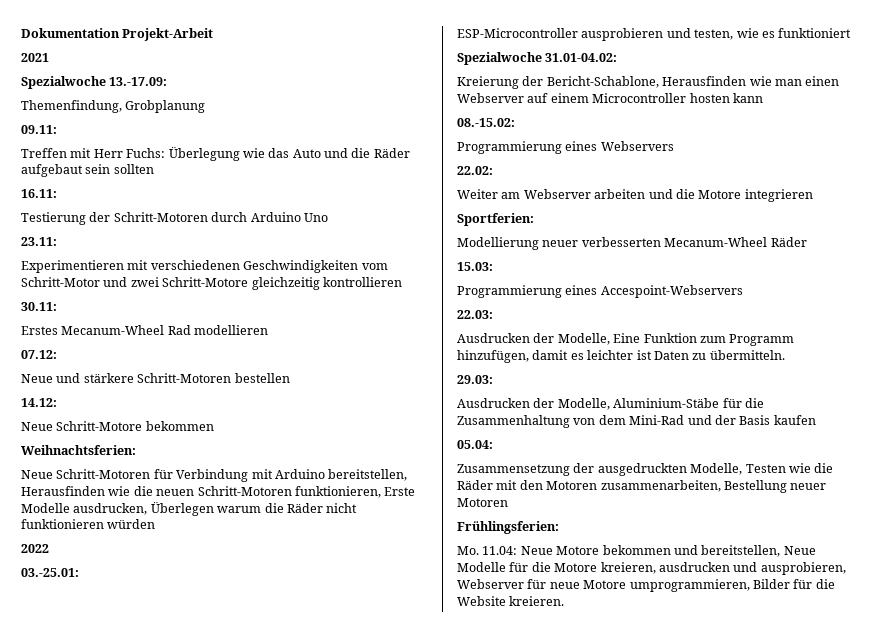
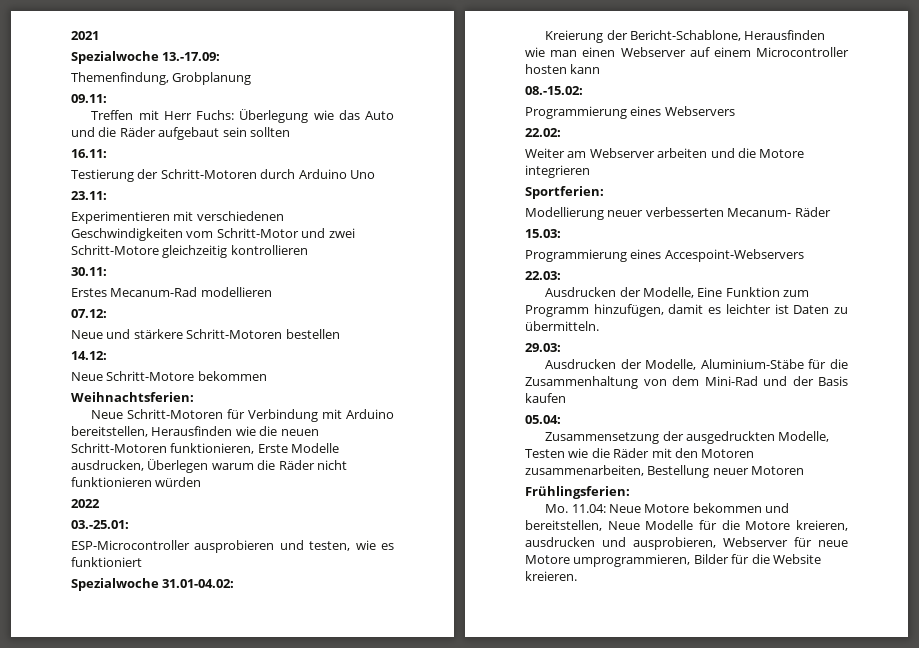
[21,28,214,41] Dokumentation Projekt-Arbeit // -> (71, 35) none
[61,325,191,335] Mecanum-Wheel Rad -> [110,287,198,297] Mecanum-Rad
[664,237,768,247] Mecanum-Wheel -> [727,208,792,217] Mecanum-

